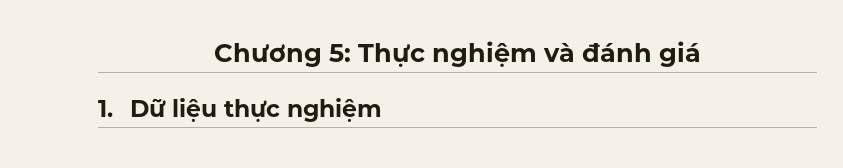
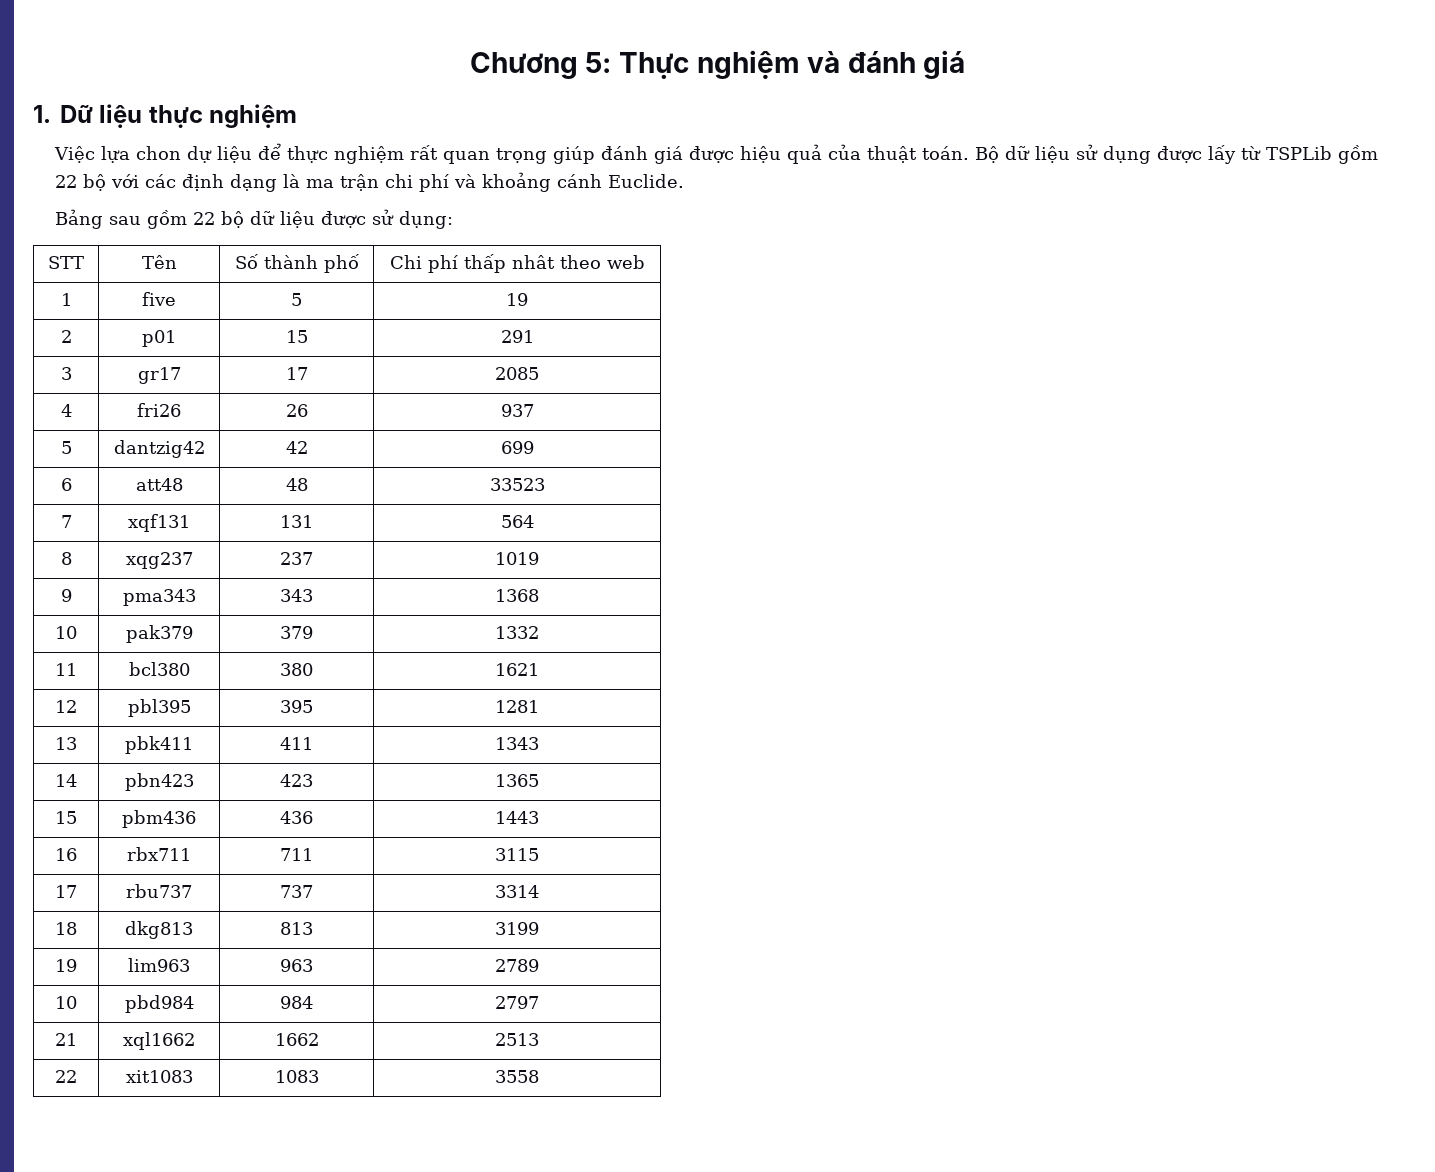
(382, 110) none -> [53,143,1378,164] [54,172,684,192] [54,209,453,229] [48,256,84,269] [141,255,177,269] [234,254,359,273] [389,254,645,273] [60,293,72,306] [142,292,176,306] [291,293,302,306] [506,293,528,306] [60,330,72,343] [142,330,176,347] [285,330,308,343] [500,330,534,343] [60,367,72,380] [137,367,181,384] [285,367,308,380] [495,367,539,380] [60,404,72,417] [137,403,181,417] [285,404,308,417] [500,404,534,417] [60,441,72,454] [113,440,205,458] [285,441,308,454] [500,441,534,454] [60,478,72,491] [135,478,183,491] [285,478,308,491] [489,478,545,491] [60,515,72,528] [128,514,190,532] [280,515,313,528] [500,515,534,528] [60,552,72,565] [125,552,193,569] [280,552,313,565] [495,552,539,565] [60,589,72,602] [122,589,196,606] [280,589,313,602] [495,589,539,602] [55,626,77,639] [125,625,193,643] [280,626,313,639] [495,626,539,639] [55,663,77,676] [128,662,190,676] [280,663,313,676] [495,663,539,676] [55,700,77,713] [127,699,191,717] [280,700,313,713] [495,700,539,713] [55,737,77,750] [125,736,193,754] [280,737,313,750] [495,737,539,750] [55,774,77,787] [124,773,194,791] [280,774,313,787] [495,774,539,787] [55,811,77,824] [122,810,196,828] [280,811,313,824] [495,811,539,824] [55,848,77,861] [127,847,191,861] [280,848,313,861] [495,848,539,861] [55,885,77,898] [126,884,192,898] [280,885,313,898] [495,885,539,898] [55,922,77,935] [125,921,193,939] [280,922,313,935] [495,922,539,935] [55,959,77,972] [128,958,190,972] [280,959,313,972] [495,959,539,972] [55,996,77,1009] [124,995,194,1013] [280,996,313,1009] [495,996,539,1009] [55,1033,77,1046] [123,1032,195,1050] [274,1033,319,1046] [495,1033,539,1046] [55,1070,77,1083] [125,1070,193,1083] [274,1070,319,1083] [495,1070,539,1083] // Việc lựa chon dự liệu để thực nghiệm rất quan trọng giúp đánh giá được hiệu quả của thuật toán. Bộ dữ liệu sử dụng được lấy từ TSPLib gồm 22 bộ với các định dạng là ma trận chi phí và khoảng cánh Euclide. // Bảng sau gồm 22 bộ dữ liệu được sử dụng: // STT | Tên | Số thành phố | Chi phí thấp nhât theo web // 1 | five | 5 | 19 // 2 | p01 | 15 | 291 // 3 | gr17 | 17 | 2085 // 4 | fri26 | 26 | 937 // 5 | dantzig42 | 42 | 699 // 6 | att48 | 48 | 33523 // 7 | xqf131 | 131 | 564 // 8 | xqg237 | 237 | 1019 // 9 | pma343 | 343 | 1368 // 10 | pak379 | 379 | 1332 // 11 | bcl380 | 380 | 1621 // 12 | pbl395 | 395 | 1281 // 13 | pbk411 | 411 | 1343 // 14 | pbn423 | 423 | 1365 // 15 | pbm436 | 436 | 1443 // 16 | rbx711 | 711 | 3115 // 17 | rbu737 | 737 | 3314 // 18 | dkg813 | 813 | 3199 // 19 | lim963 | 963 | 2789 // 10 | pbd984 | 984 | 2797 // 21 | xql1662 | 1662 | 2513 // 22 | xit1083 | 1083 | 3558

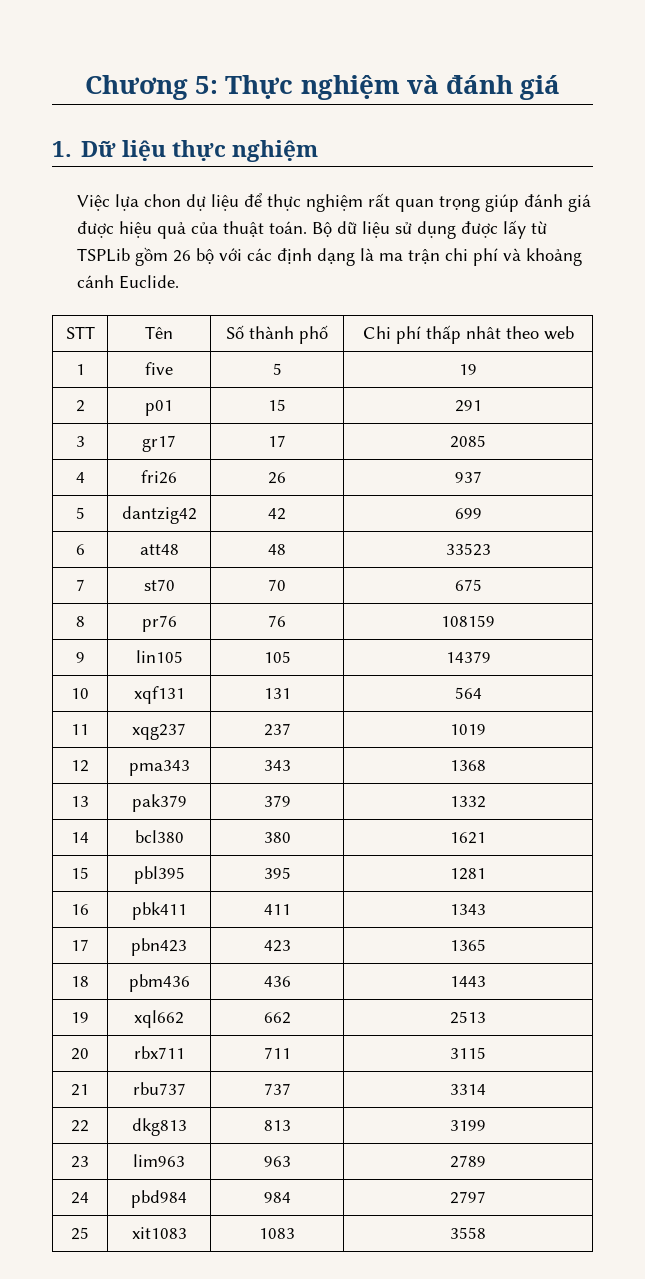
[54,175,77,188] 22 -> [173,250,192,262] 26
[54,209,453,229] // Bảng sau gồm 22 bộ dữ liệu được sử dụng: -> (180, 282) none
(72, 521) none -> [143,579,175,591] [268,579,286,591] [454,579,482,591] [75,616,85,627] [141,615,177,632] [268,615,286,627] [441,615,495,627] [75,652,85,663] [135,650,183,663] [263,651,291,663] [445,651,491,663] [71,688,89,699] | st70 | 70 | 675 // 8 | pr76 | 76 | 108159 // 9 | lin105 | 105 | 14379 // 10
[60,552,72,565] 8 -> [71,724,89,735] 11
[60,589,72,602] 9 -> [71,760,89,772] 12
[55,626,77,639] 10 -> [71,796,89,807] 13
[55,663,77,676] 11 -> [71,832,89,843] 14
[55,700,77,713] 12 -> [71,867,89,879] 15
[55,737,77,750] 13 -> [71,904,89,915] 16
[55,774,77,787] 14 -> [71,939,89,951] 17
[55,811,77,824] 15 -> [71,976,89,987] 18
[55,848,77,861] 16 -> [71,1012,89,1023] [134,1010,184,1028] [263,1012,291,1024] [450,1011,486,1024] [71,1048,89,1060] 19 | xql662 | 662 | 2513 // 20
[55,885,77,898] 17 -> [71,1084,89,1096] 21
[55,922,77,935] 18 -> [71,1120,89,1132] 22
[55,959,77,972] 19 -> [71,1156,89,1168] 23
[55,996,77,1009] 10 -> [71,1192,89,1204] 24
[55,1033,77,1046] [123,1032,195,1050] [274,1033,319,1046] [495,1033,539,1046] [55,1070,77,1083] 21 | xql1662 | 1662 | 2513 // 22 -> [71,1227,89,1240] 25

